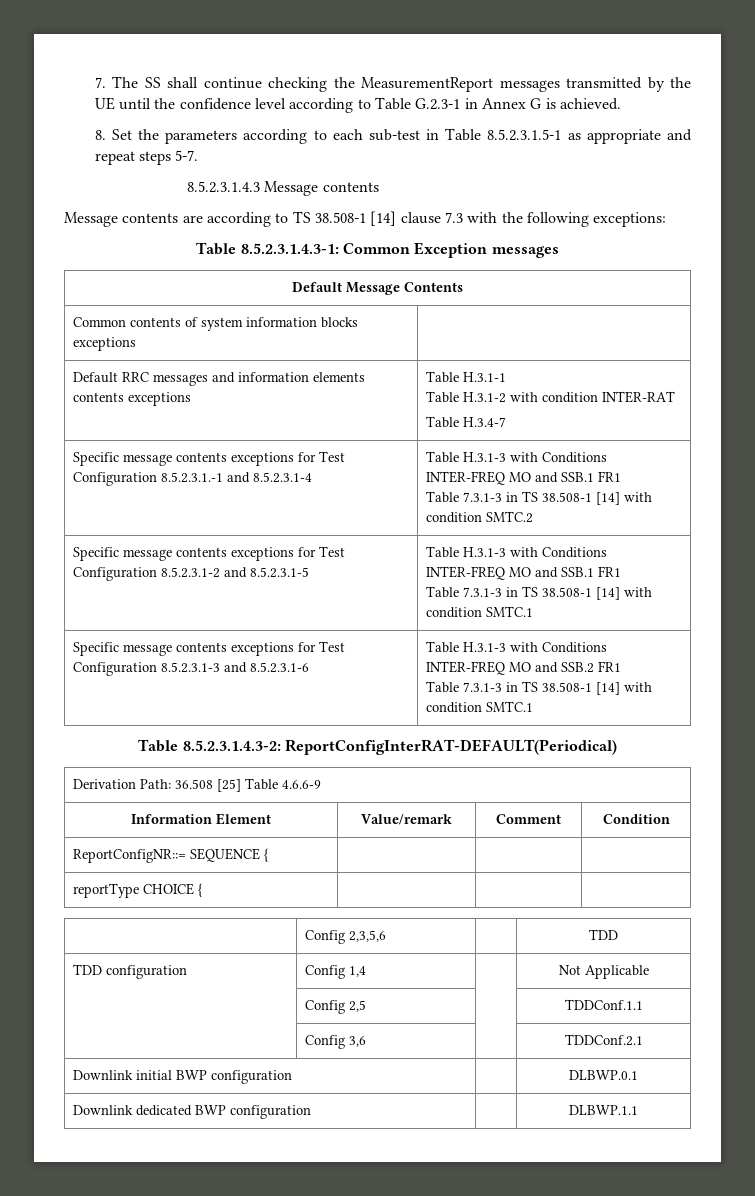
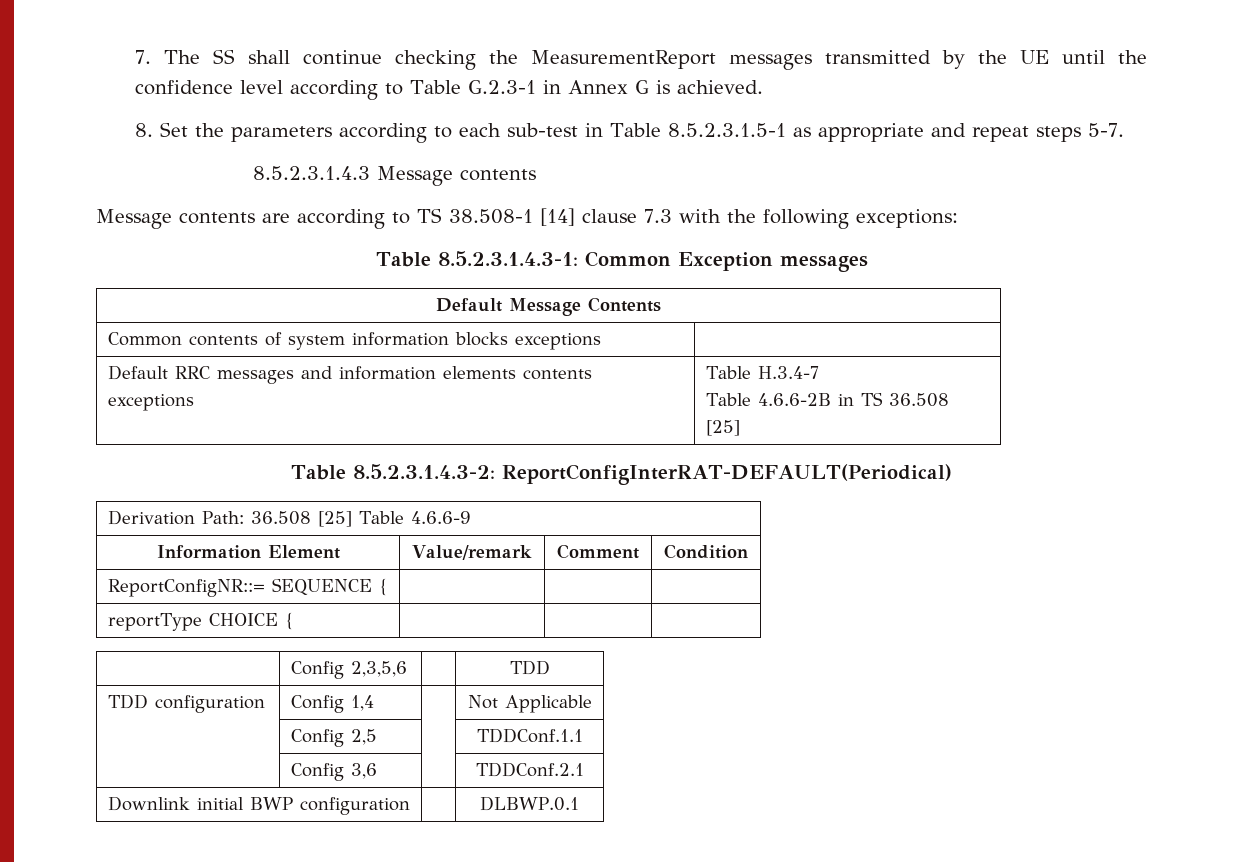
[462,372,506,382] [425,391,675,403] [425,416,506,428] [72,451,345,466] [72,472,312,486] [425,451,607,463] [425,471,621,485] [425,491,652,505] [425,511,533,523] [72,546,345,561] [72,567,309,581] [425,546,607,558] [425,566,621,580] [425,586,652,600] [425,606,533,618] [72,641,345,656] [72,662,309,676] [425,641,607,653] [425,661,621,675] [425,681,652,695] [425,701,533,713] H.3.1-1 // Table H.3.1-2 with condition INTER-RAT // Table H.3.4-7 // Specific message contents exceptions for Test Configuration 8.5.2.3.1.-1 and 8.5.2.3.1-4 | Table H.3.1-3 with Conditions INTER-FREQ MO and SSB.1 FR1 // Table 7.3.1-3 in TS 38.508-1 [14] with condition SMTC.2 // Specific message contents exceptions for Test Configuration 8.5.2.3.1-2 and 8.5.2.3.1-5 | Table H.3.1-3 with Conditions INTER-FREQ MO and SSB.1 FR1 // Table 7.3.1-3 in TS 38.508-1 [14] with condition SMTC.1 // Specific message contents exceptions for Test Configuration 8.5.2.3.1-3 and 8.5.2.3.1-6 | Table H.3.1-3 with Conditions INTER-FREQ MO and SSB.2 FR1 // Table 7.3.1-3 in TS 38.508-1 [14] with condition SMTC.1 -> [757,366,819,379] [705,392,949,407] [705,420,740,436] H.3.4-7 // Table 4.6.6-2B in TS 36.508 [25]
[72,1105,311,1119] [569,1105,638,1115] // Downlink dedicated BWP configuration | | DLBWP.1.1 -> (580, 803) none

